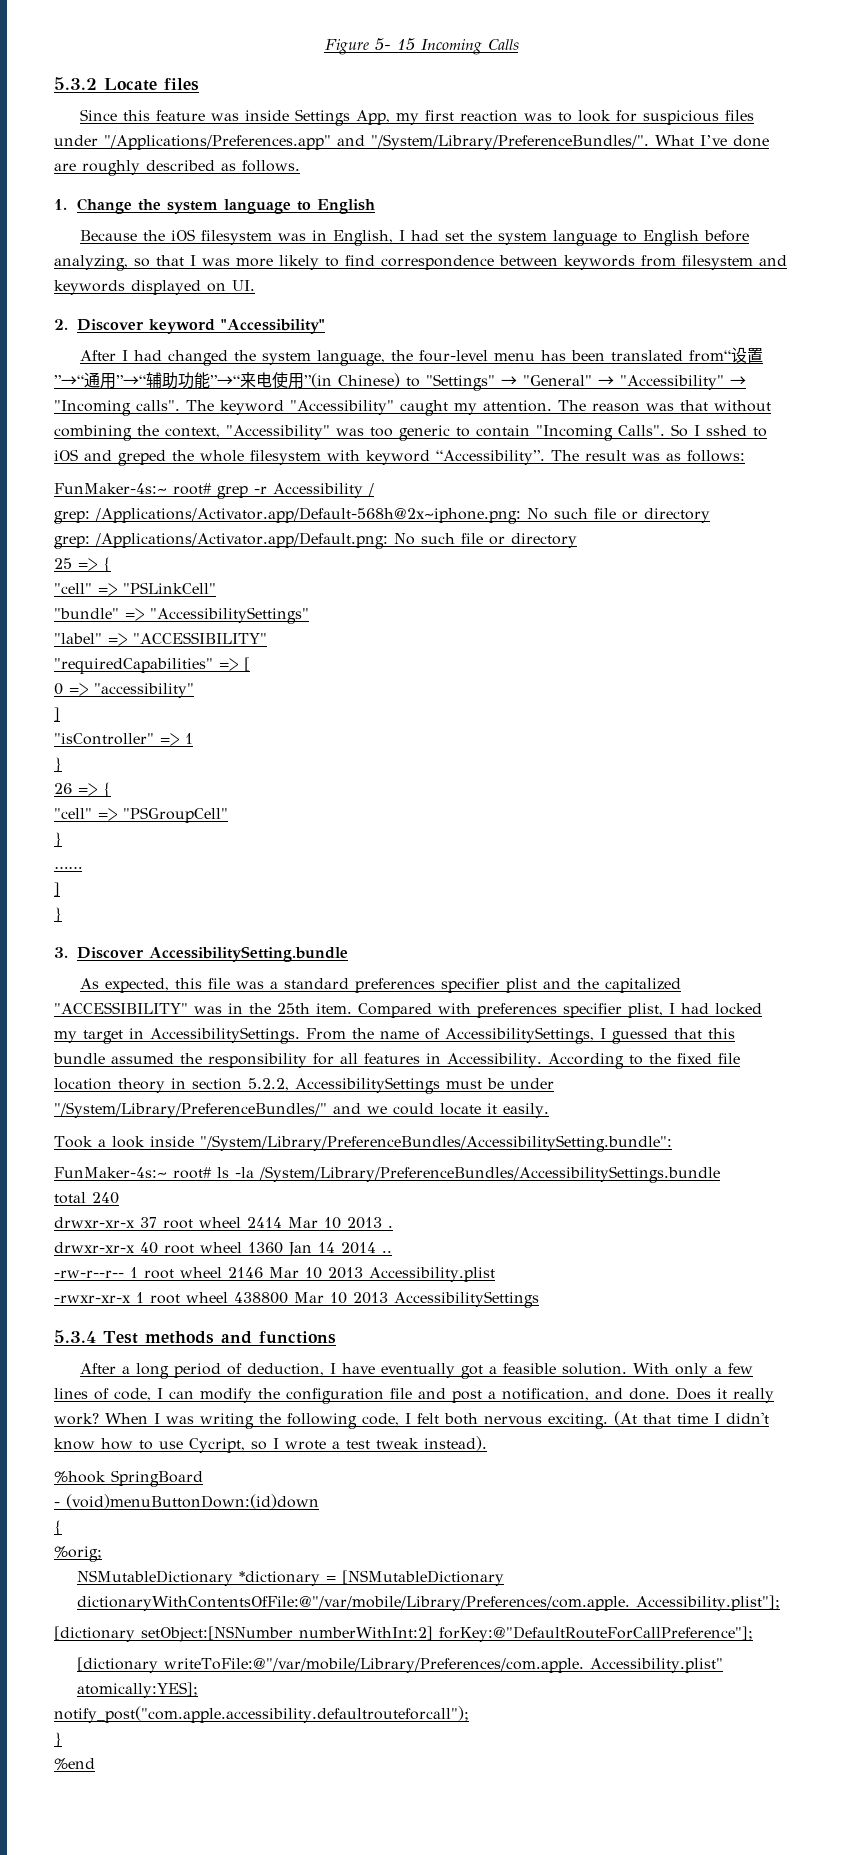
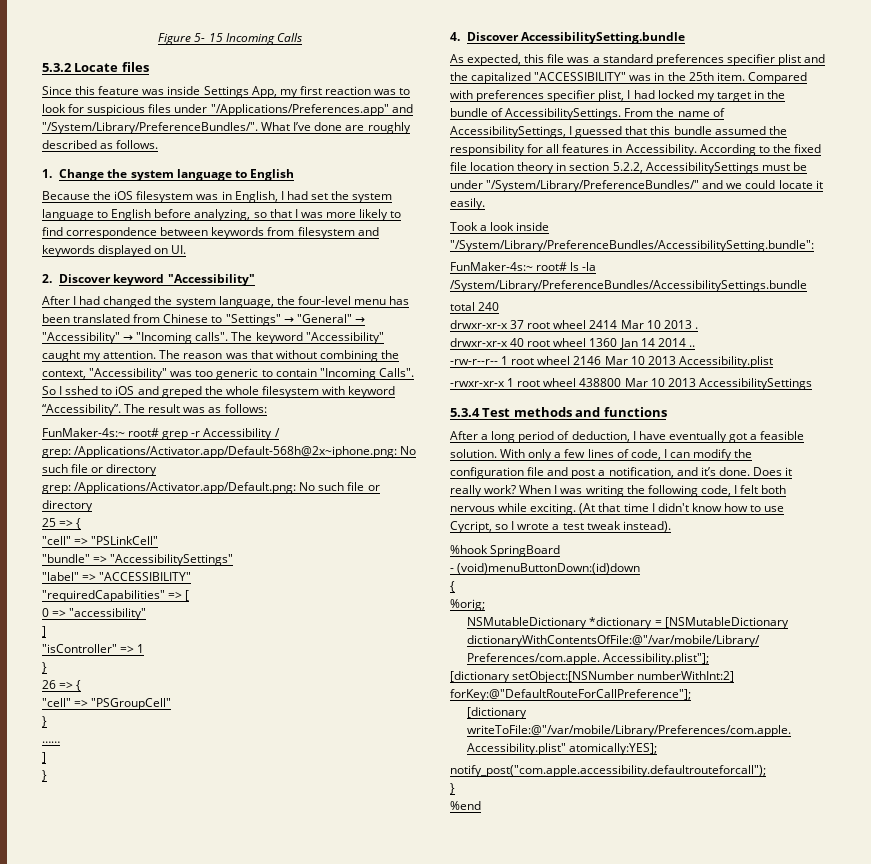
[689,347,764,363] [54,372,400,389] from“设置”→“通用”→“辅助功能”→“来电使用”(in Chinese) -> [133,314,209,323] from Chinese
[54,947,68,958] 3. -> [450,32,460,41] 4.
(144, 1033) none -> [767,90,786,99] [450,108,504,117] the bundle of
(623, 1393) none -> [700,467,716,476] it’s
(542, 1420) none -> [498,503,528,512] while

